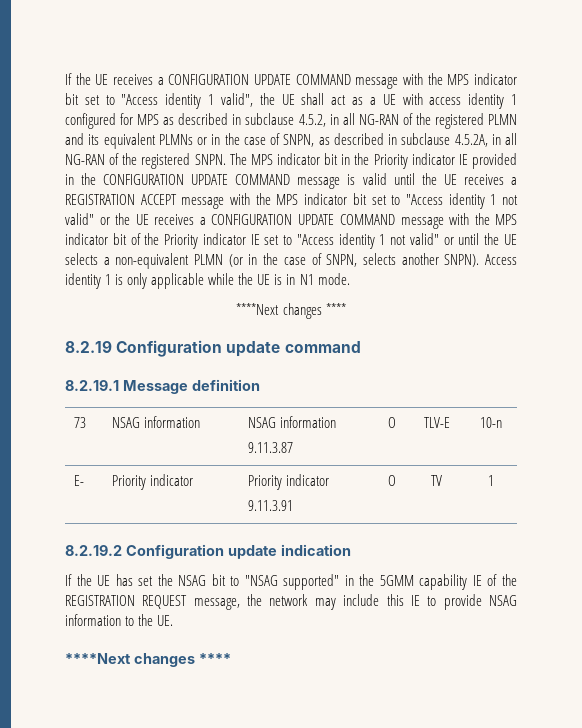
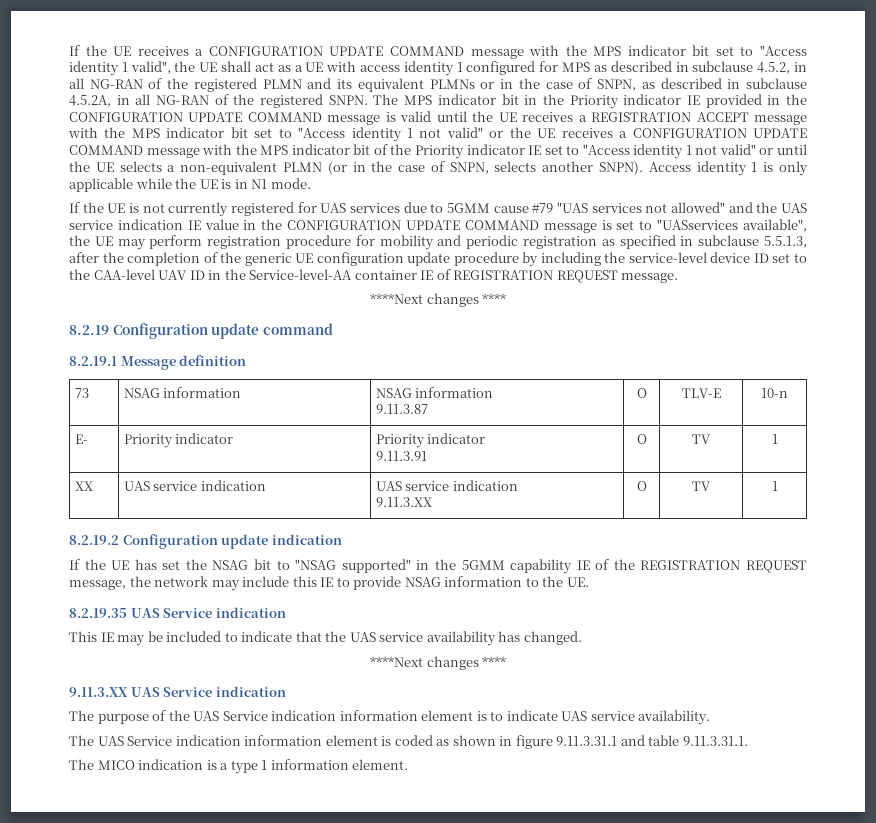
(350, 279) none -> [69,202,807,217] [69,219,808,233] [69,235,807,250] [69,252,807,267] [69,269,679,283] // If the UE is not currently registered for UAS services due to 5GMM cause #79 "UAS services not allowed" and the UAS service indication IE value in the CONFIGURATION UPDATE COMMAND message is set to "UASservices available", the UE may perform registration procedure for mobility and periodic registration as specified in subclause 5.5.1.3, after the completion of the generic UE configuration update procedure by including the service-level device ID set to the CAA-level UAV ID in the Service-level-AA container IE of REGISTRATION REQUEST message.
(494, 480) none -> [74,481,93,491] [123,480,266,491] [375,480,518,491] [375,497,432,507] [636,481,647,491] [692,481,711,491] [771,481,778,491] // XX | UAS service indication | UAS service indication // 9.11.3.XX | O | TV | 1
[65,653,231,667] ****Next changes **** -> [69,607,286,618] [69,631,582,646] [369,656,507,670] [69,686,286,697] [69,710,711,725] [69,735,748,749] [69,759,409,774] 8.2.19.35 UAS Service indication // This IE may be included to indicate that the UAS service availability has changed. // ****Next changes **** // 9.11.3.XX UAS Service indication // The purpose of the UAS Service indication information element is to indicate UAS service availability. // The UAS Service indication information element is coded as shown in figure 9.11.3.31.1 and table 9.11.3.31.1. // The MICO indication is a type 1 information element.

